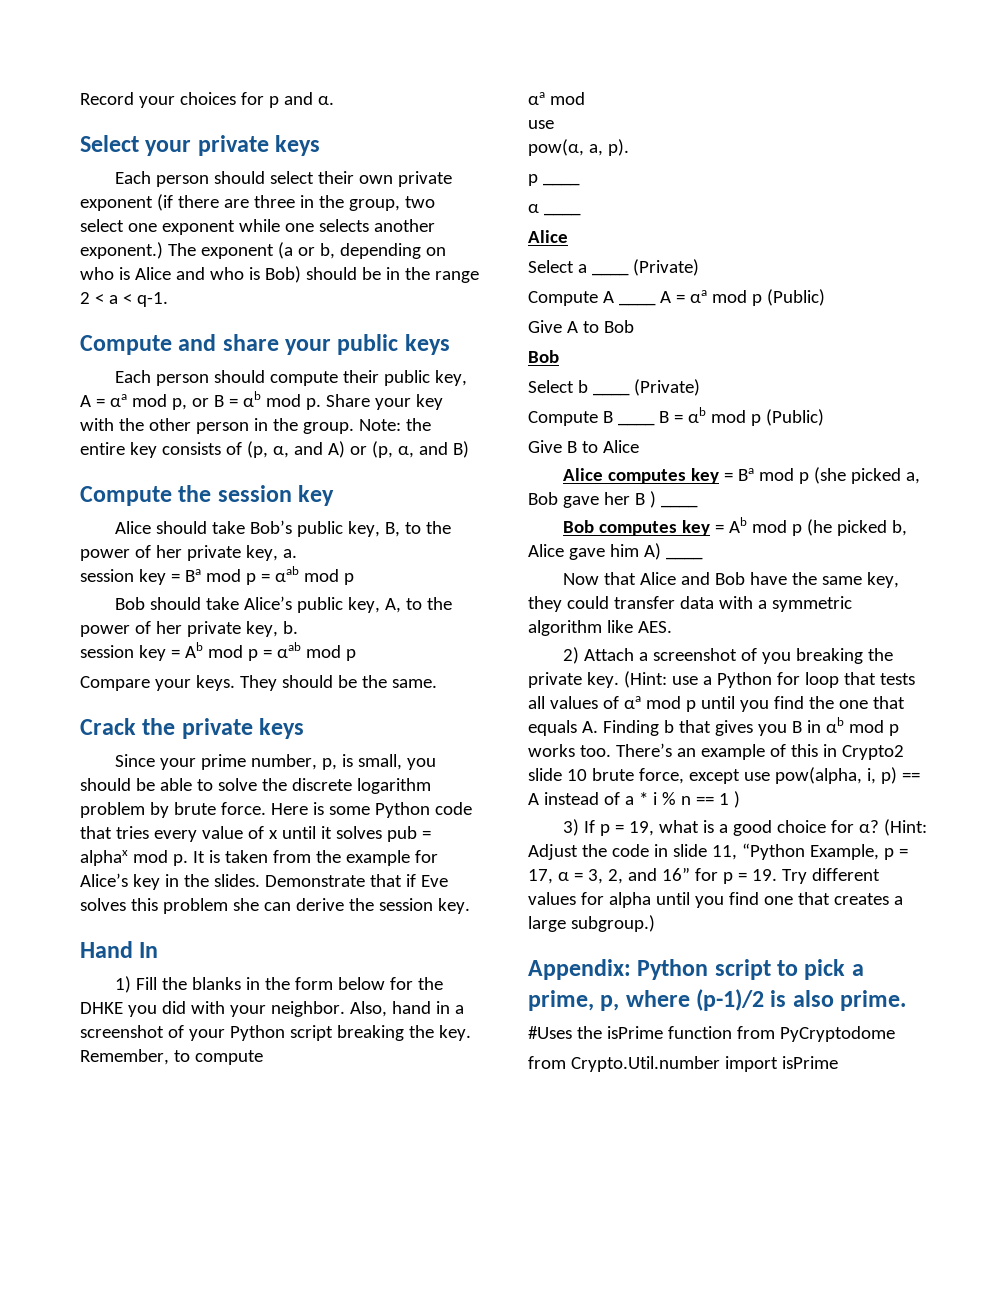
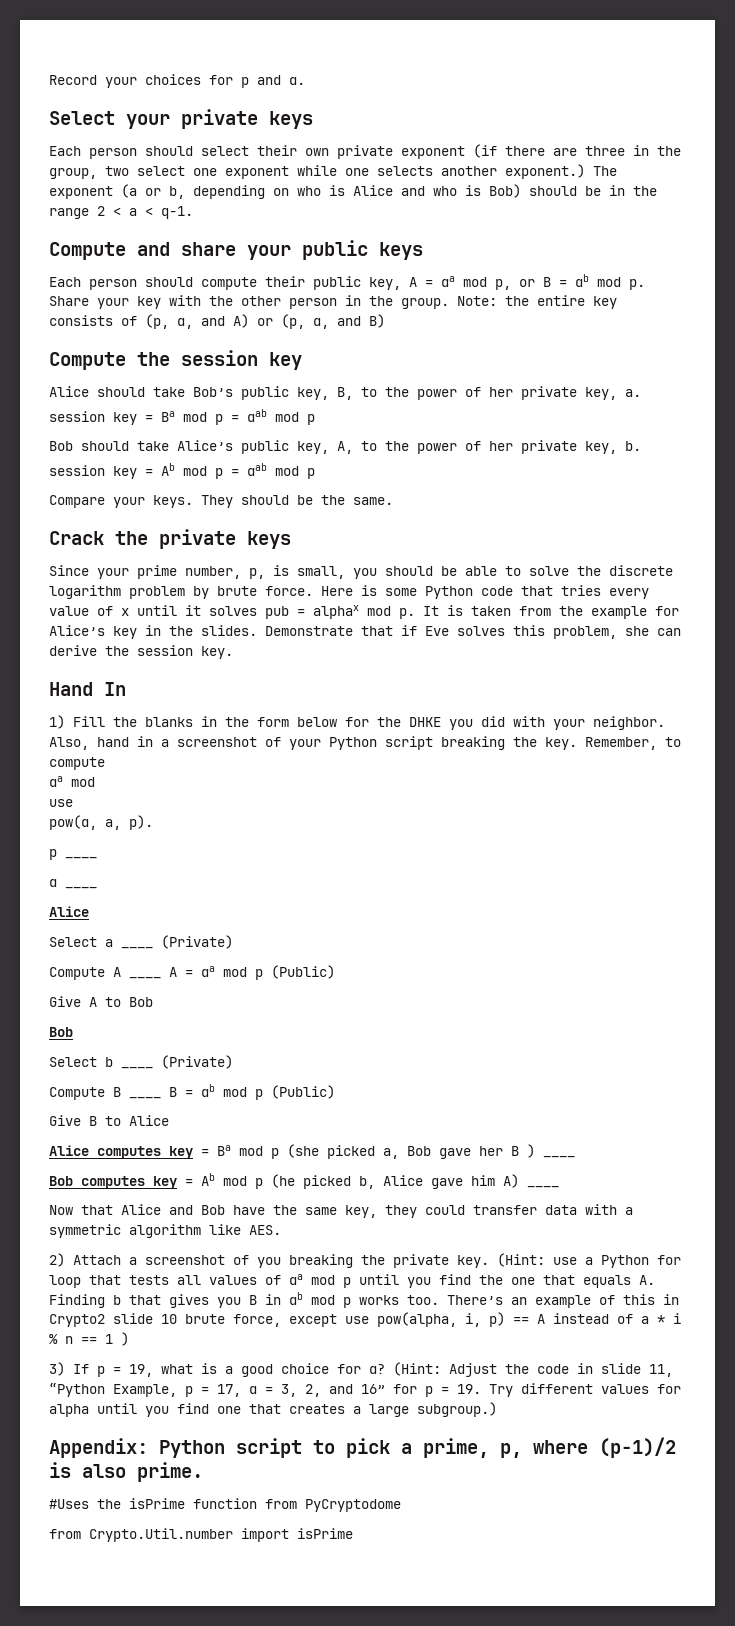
[162,898,228,914] problem -> [553,626,617,639] problem,

